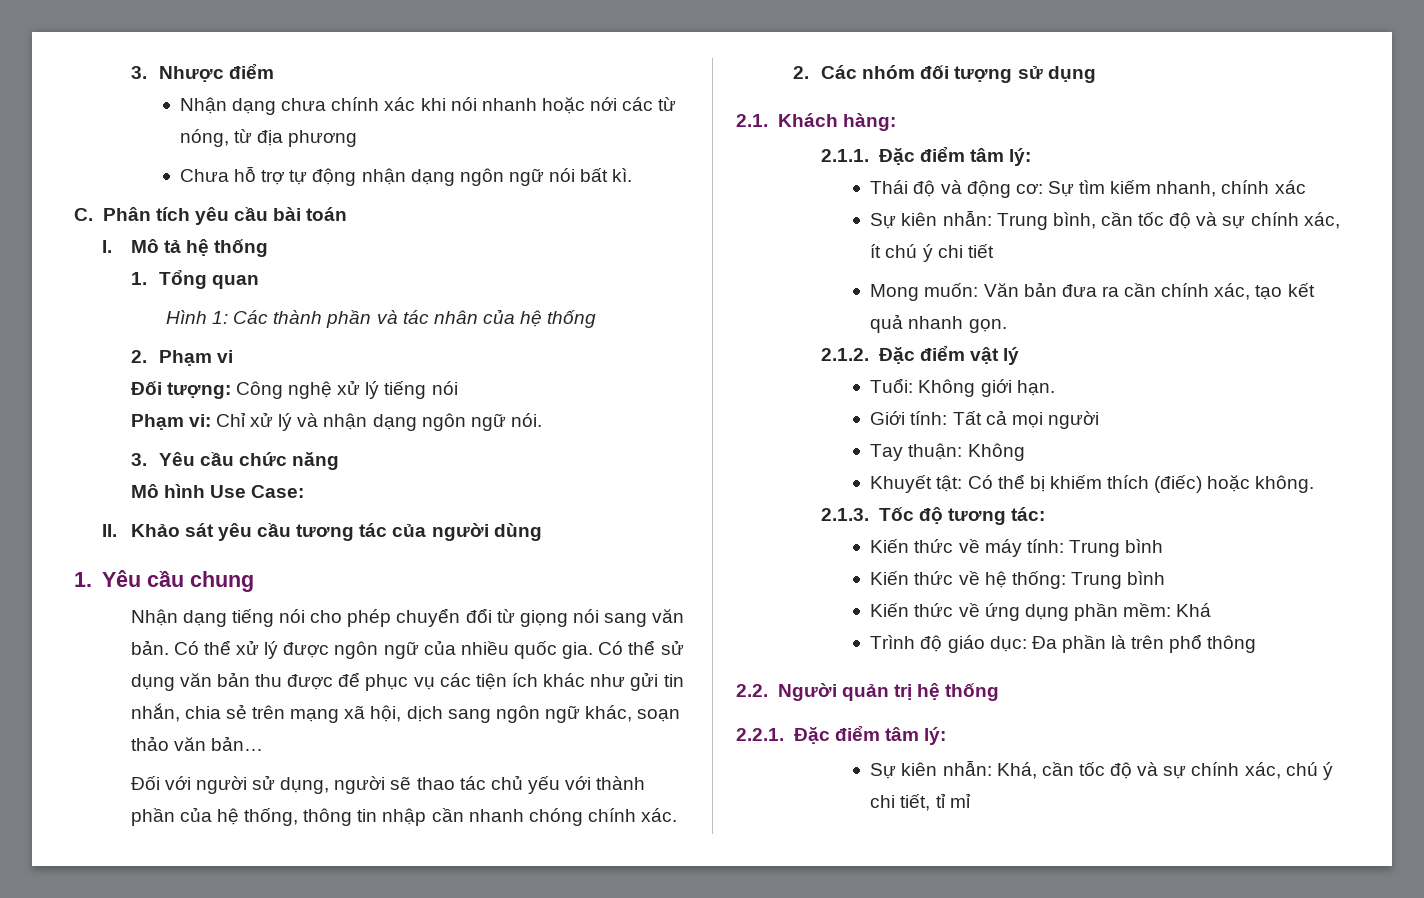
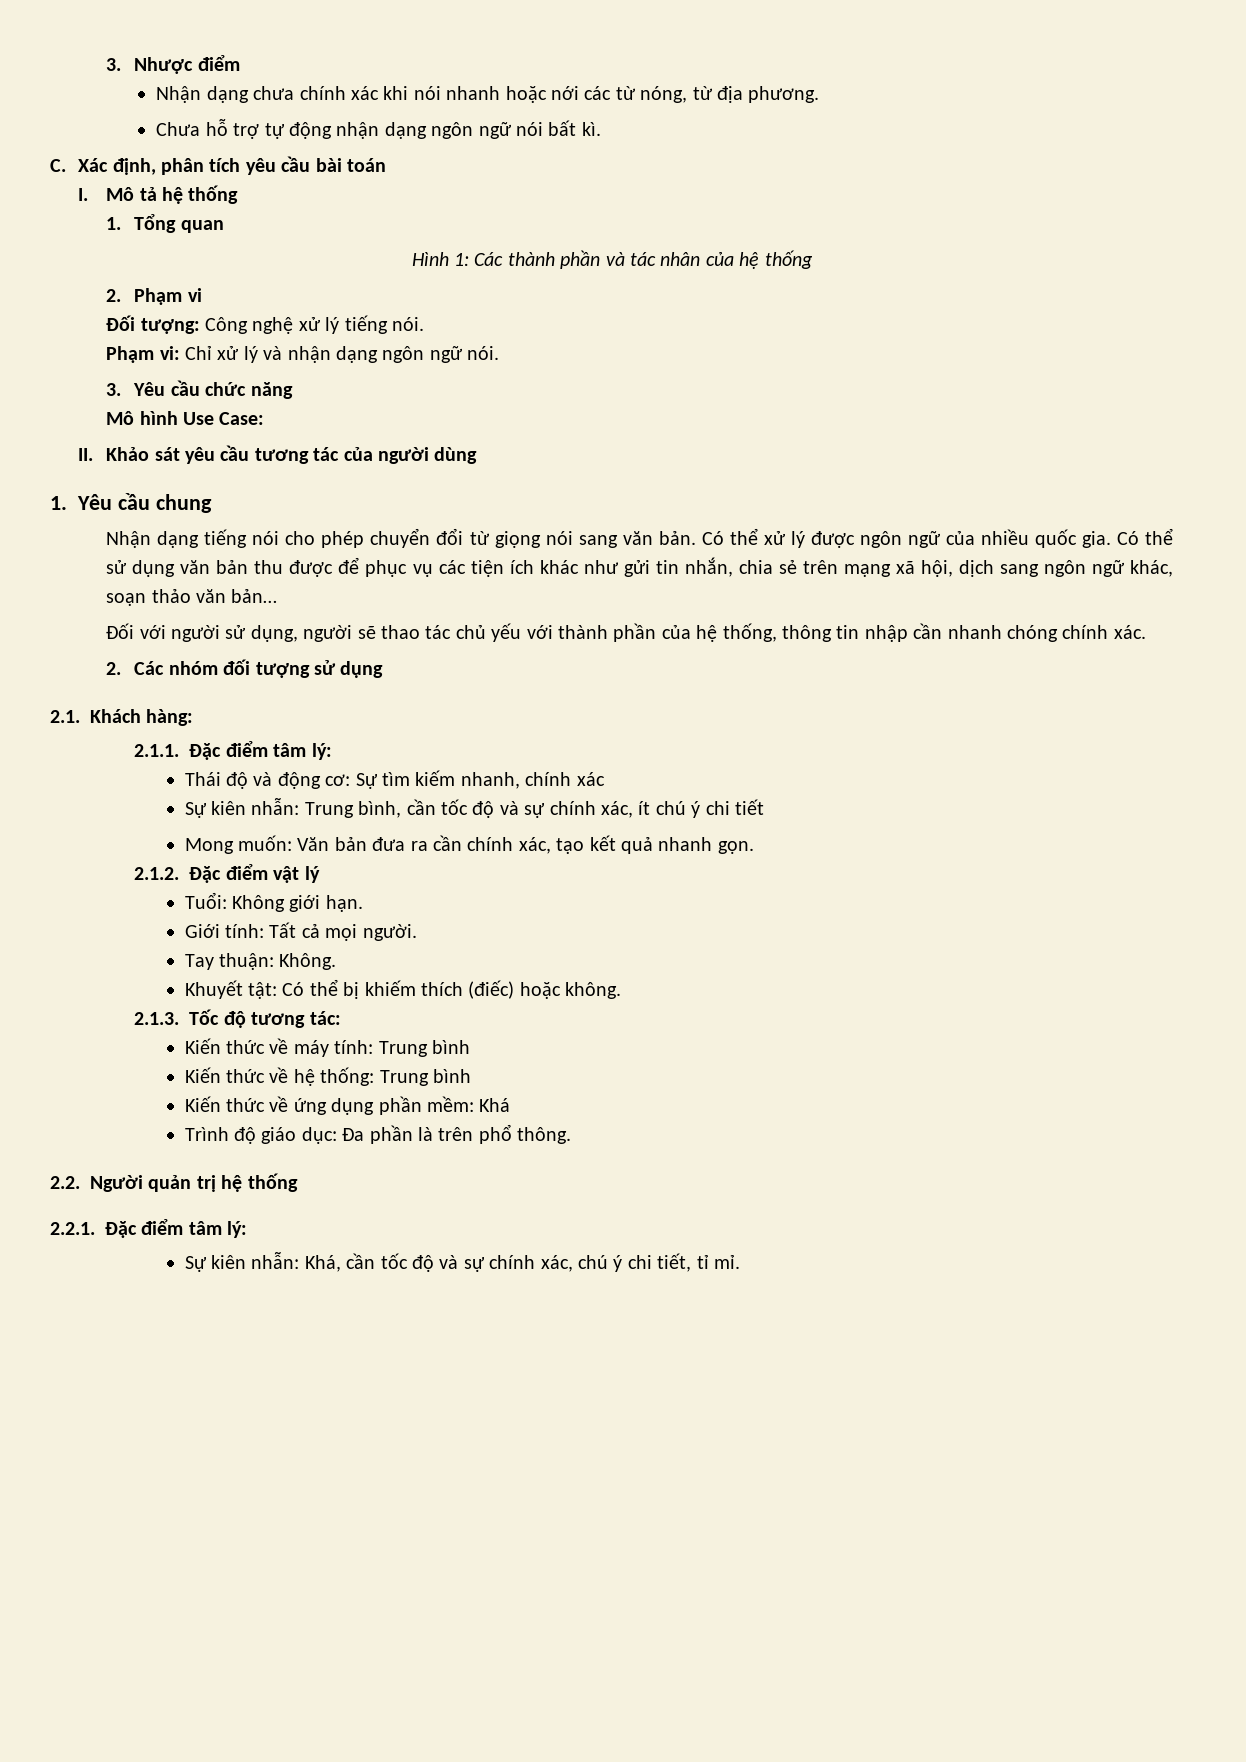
[288,130,358,147] phương -> [748,86,820,103] phương.
[102,207,151,221] Phân -> [78,158,204,175] Xác định, phân
[431,381,458,395] nói -> [392,317,425,331] nói.
[1047,411,1099,429] người -> [362,924,417,941] người.
[967,443,1025,461] Không -> [279,953,337,970] Không.
[1207,635,1257,653] thông -> [517,1127,572,1144] thông.
[949,793,971,808] mỉ -> [713,1255,740,1269] mỉ.

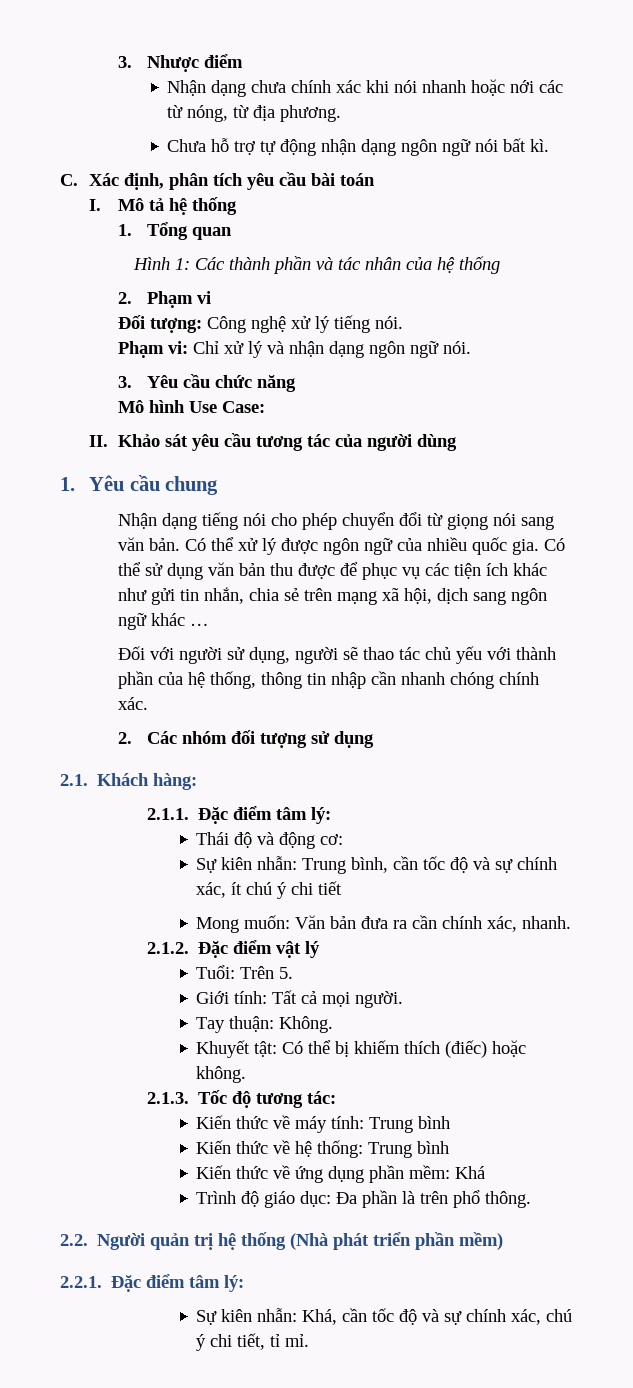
[1130,560,1174,577] [106,589,278,606] khác, soạn thảo văn bản… -> [150,613,209,626] khác …
[355,770,605,789] Sự tìm kiếm nhanh, chính xác -> (344, 839) none
[556,835,754,854] tạo kết quả nhanh gọn. -> [522,916,572,929] nhanh.
[231,895,363,912] Không giới hạn. -> [240,966,294,979] Trên 5.
(298, 1182) none -> [290,1232,504,1250] (Nhà phát triển phần mềm)

